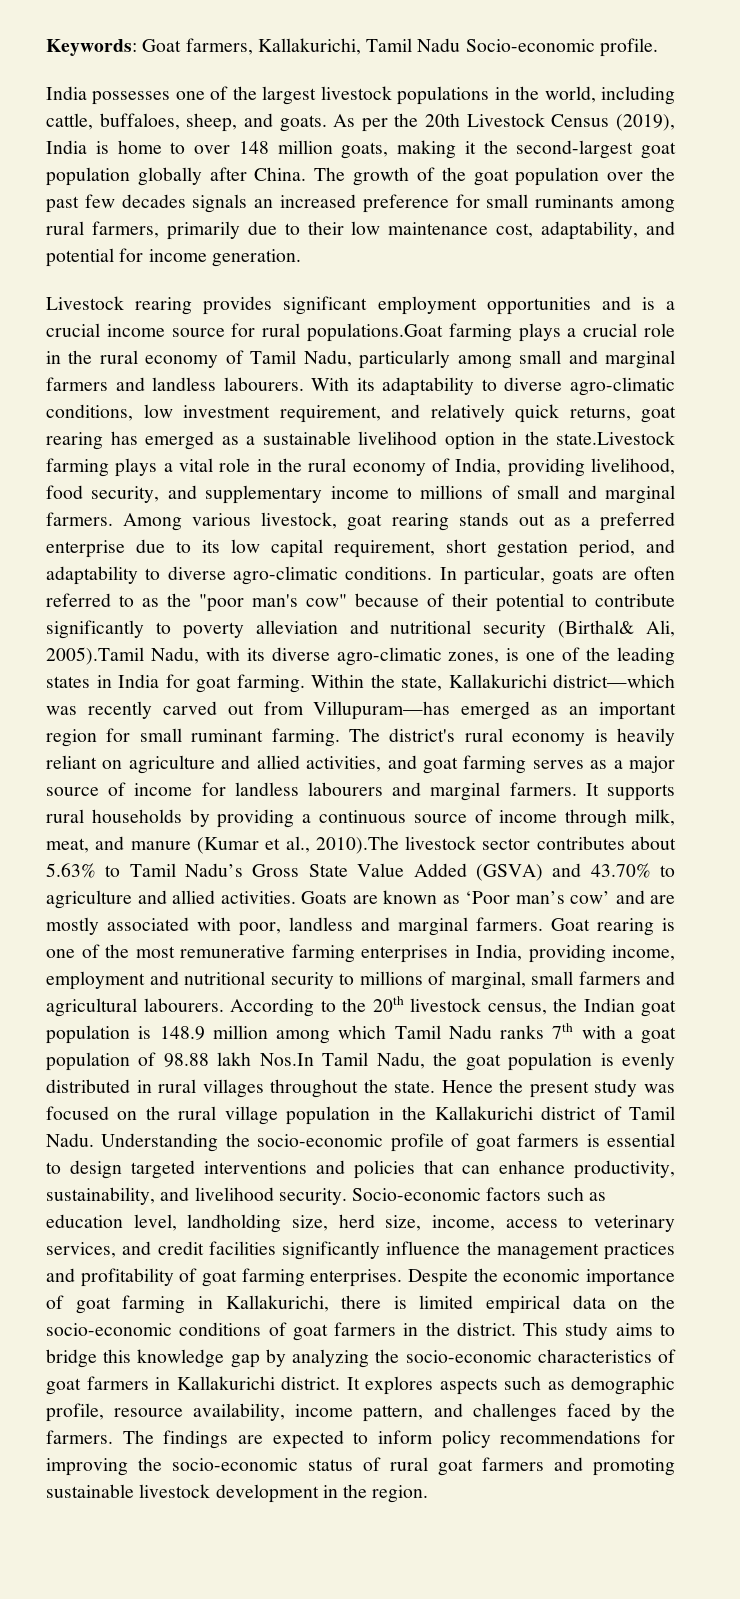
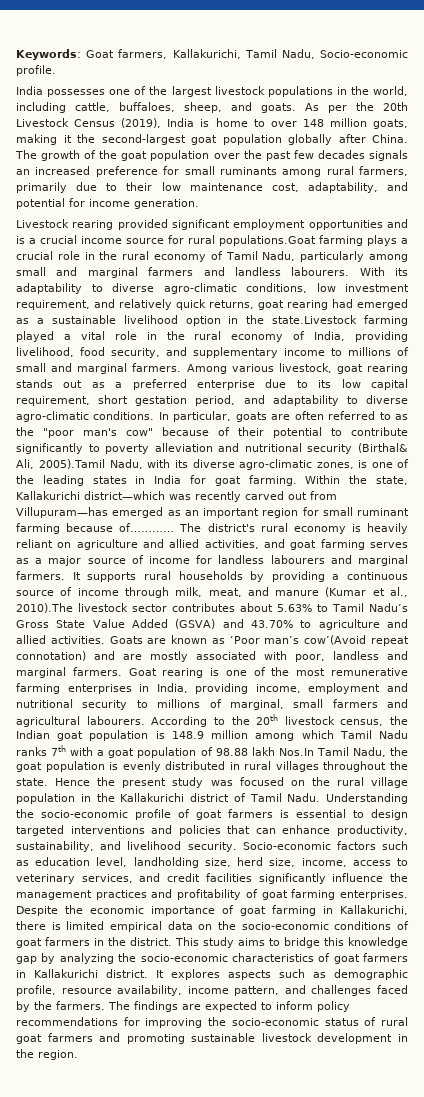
[417,38,461,52] Nadu -> [281,49,315,59] Nadu,
[203,296,273,315] provides -> [117,219,168,230] provided
[110,431,138,445] has -> [332,299,353,308] had
[115,458,158,477] plays -> [16,331,54,342] played
[271,728,340,747] farming. -> [16,523,175,534] farming because of…………
[570,891,610,904] cow’ -> [304,635,409,646] [16,651,86,661] cow’(Avoid repeat connotation)

